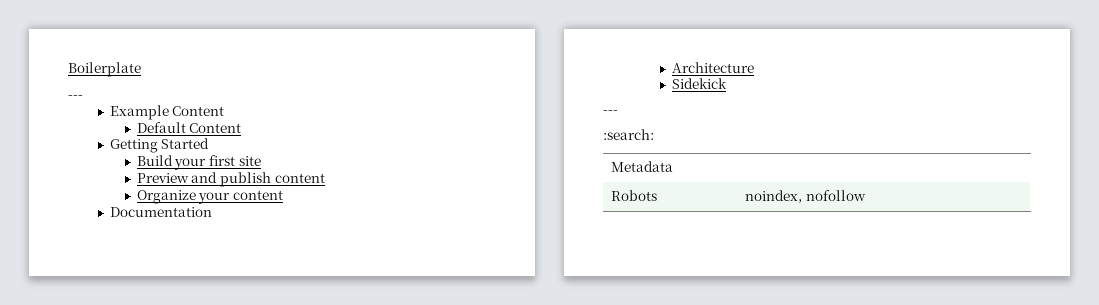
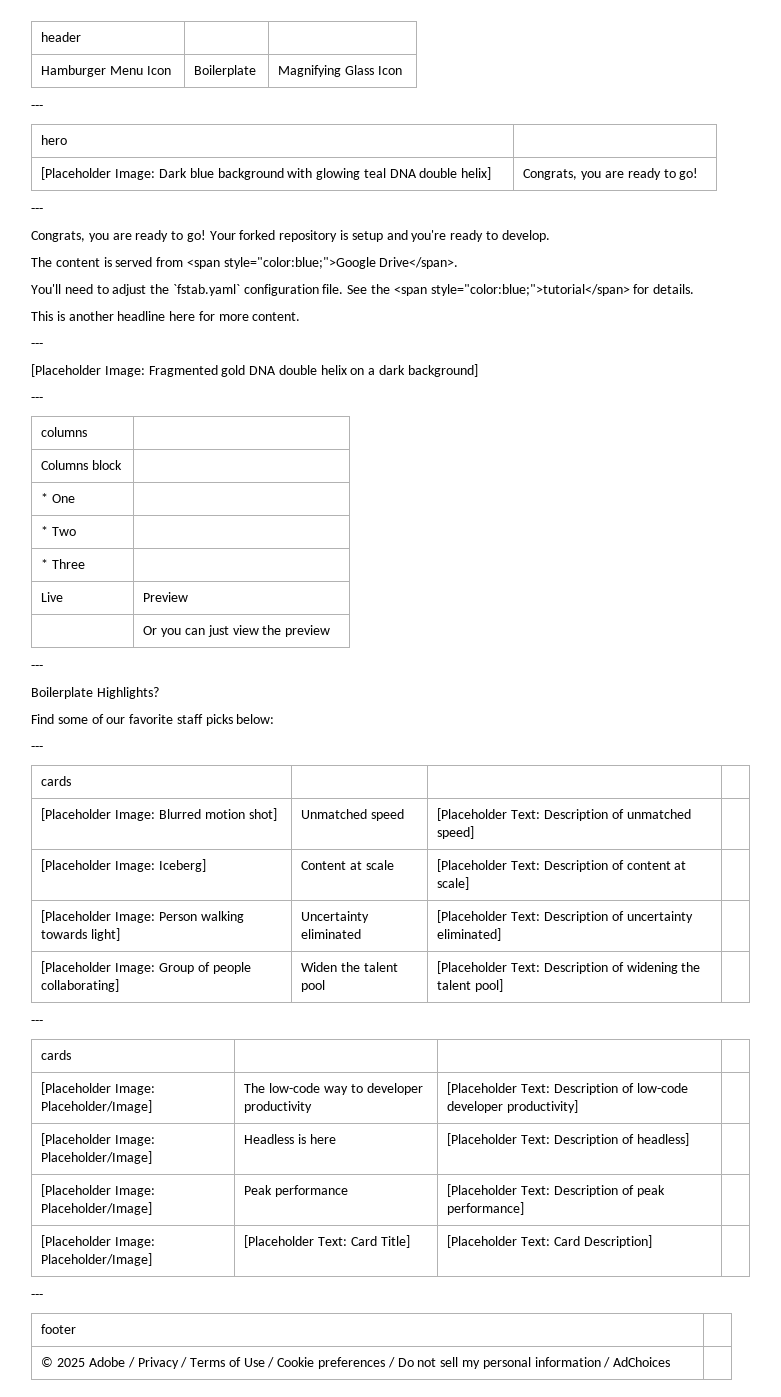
[68,62,141,77] [68,95,83,99] [109,105,225,120] [136,122,242,133] [109,138,210,153] [136,155,261,170] [136,172,325,187] [136,190,284,204] [109,207,212,217] [671,62,754,73] [671,78,727,89] [603,110,618,114] [603,129,654,140] [611,161,674,172] [611,190,658,201] [745,190,866,203] Boilerplate // --- // Example Content // Default Content // Getting Started // Build your first site // Preview and publish content // Organize your content // Documentation // Architecture // Sidekick // --- // :search: // Metadata // Robots | noindex, nofollow -> [41,32,82,42] [41,65,172,77] [194,65,257,77] [278,65,403,77] [31,105,43,110] [41,135,68,145] [41,167,492,180] [523,168,699,180] [31,208,43,213] [31,230,550,242] [31,257,459,269] [31,284,695,296] [31,311,301,321] [31,343,43,348] [31,364,478,377] [31,397,43,402] [41,427,88,437] [41,460,123,470] [41,493,76,503] [41,526,77,536] [41,559,86,569] [41,592,64,602] [143,592,189,602] [143,625,331,637] [31,665,43,670] [31,687,159,699] [31,714,275,726] [31,746,43,751] [41,776,72,786] [41,808,277,821] [301,809,405,821] [437,808,691,821] [437,826,475,839] [41,859,207,872] [301,860,395,870] [437,859,687,872] [437,877,470,890] [41,910,244,923] [41,928,121,941] [301,911,370,923] [301,929,362,939] [437,910,693,923] [437,928,502,941] [41,961,251,974] [41,979,120,992] [301,962,399,972] [301,980,326,992] [437,961,701,974] [437,979,504,992] [31,1020,43,1025] [41,1050,72,1060] [41,1082,156,1095] [41,1100,153,1113] [244,1083,423,1095] [244,1101,313,1113] [447,1082,688,1095] [447,1100,579,1113] [41,1133,156,1146] [41,1151,153,1164] [244,1134,337,1144] [447,1133,689,1146] [41,1184,156,1197] [41,1202,153,1215] [244,1185,349,1197] [447,1184,665,1197] [447,1202,525,1215] [41,1235,156,1248] [41,1253,153,1266] [244,1235,410,1248] [447,1235,652,1248] [31,1294,43,1299] [41,1324,77,1334] [41,1357,671,1369] header | | // Hamburger Menu Icon | Boilerplate | Magnifying Glass Icon // --- // hero | // [Placeholder Image: Dark blue background with glowing teal DNA double helix] | Congrats, you are ready to go! // --- // Congrats, you are ready to go! Your forked repository is setup and you're ready to develop. // The content is served from <span style="color:blue;">Google Drive</span>. // You'll need to adjust the `fstab.yaml` configuration file. See the <span style="color:blue;">tutorial</span> for details. // This is another headline here for more content. // --- // [Placeholder Image: Fragmented gold DNA double helix on a dark background] // --- // columns | // Columns block | // * One | // * Two | // * Three | // Live | Preview // | Or you can just view the preview // --- // Boilerplate Highlights? // Find some of our favorite staff picks below: // --- // cards | | | // [Placeholder Image: Blurred motion shot] | Unmatched speed | [Placeholder Text: Description of unmatched speed] | // [Placeholder Image: Iceberg] | Content at scale | [Placeholder Text: Description of content at scale] | // [Placeholder Image: Person walking towards light] | Uncertainty eliminated | [Placeholder Text: Description of uncertainty eliminated] | // [Placeholder Image: Group of people collaborating] | Widen the talent pool | [Placeholder Text: Description of widening the talent pool] | // --- // cards | | | // [Placeholder Image: Placeholder/Image] | The low-code way to developer productivity | [Placeholder Text: Description of low-code developer productivity] | // [Placeholder Image: Placeholder/Image] | Headless is here | [Placeholder Text: Description of headless] | // [Placeholder Image: Placeholder/Image] | Peak performance | [Placeholder Text: Description of peak performance] | // [Placeholder Image: Placeholder/Image] | [Placeholder Text: Card Title] | [Placeholder Text: Card Description] | // --- // footer | // © 2025 Adobe / Privacy / Terms of Use / Cookie preferences / Do not sell my personal information / AdChoices |

